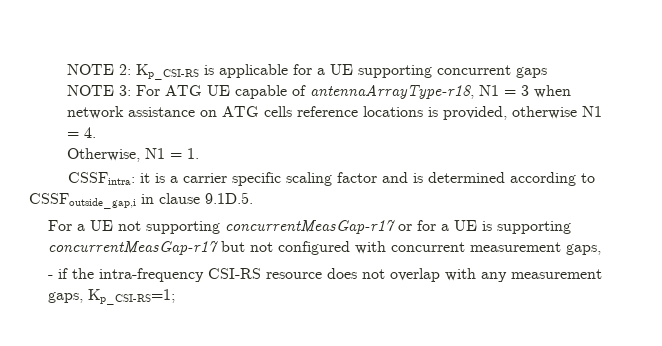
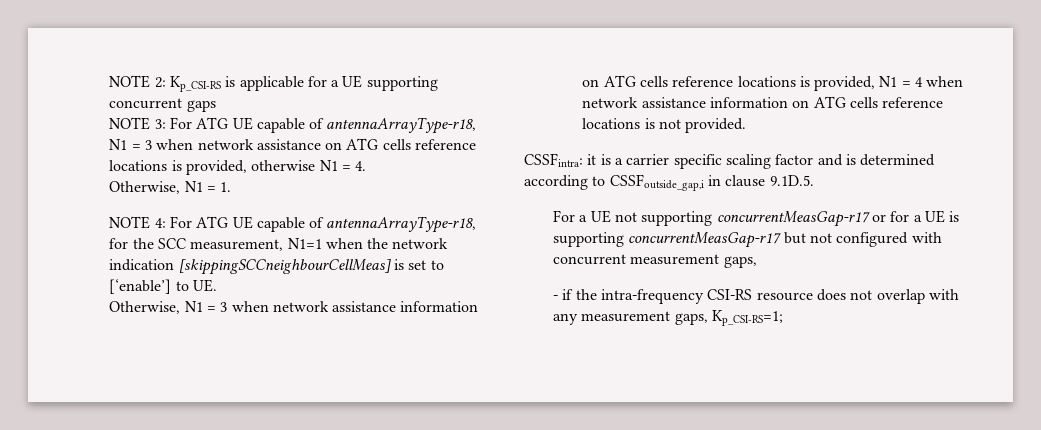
(200, 153) none -> [109,216,477,233] [109,238,449,251] [109,259,444,275] [109,279,217,294] [109,301,479,314] [582,75,964,91] [582,96,944,108] [582,118,747,133] // NOTE 4: For ATG UE capable of antennaArrayType-r18, for the SCC measurement, N1=1 when the network indication [skippingSCCneighbourCellMeas] is set to [‘enable’] to UE. // Otherwise, N1 = 3 when network assistance information on ATG cells reference locations is provided, N1 = 4 when network assistance information on ATG cells reference locations is not provided.

